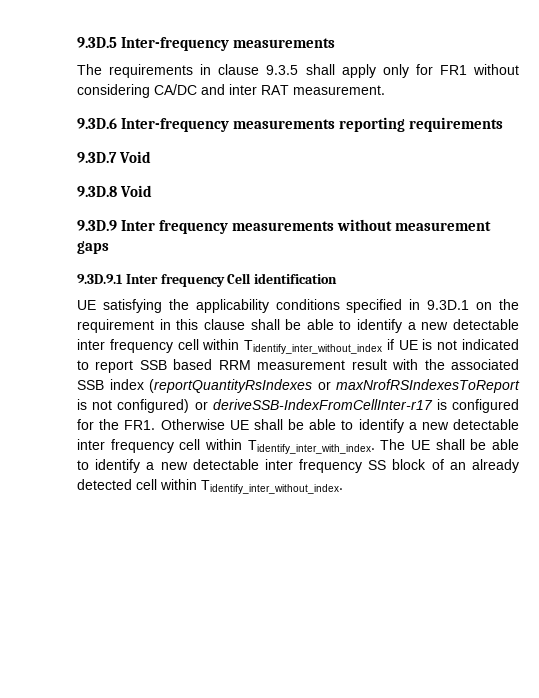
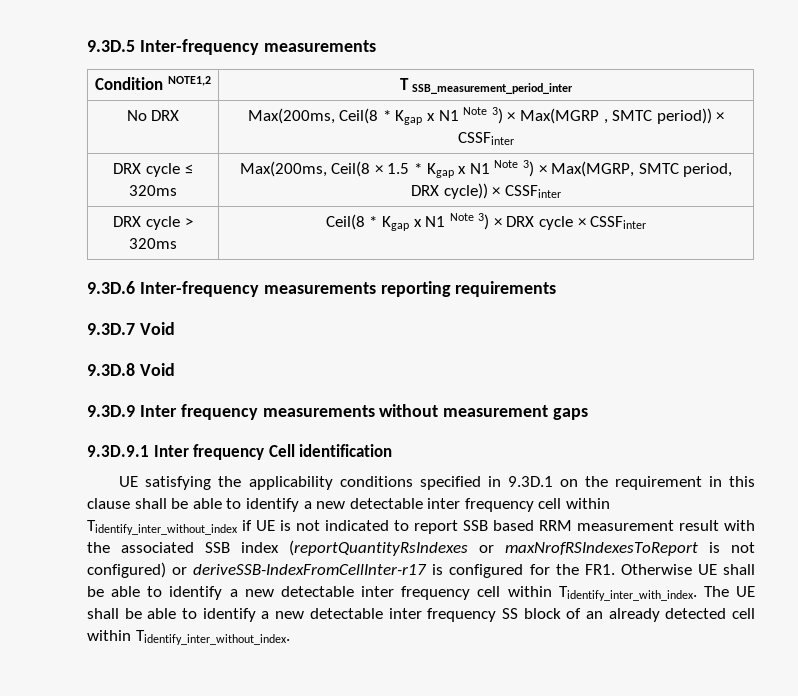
[77,64,520,78] [77,84,385,98] // The requirements in clause 9.3.5 shall apply only for FR1 without considering CA/DC and inter RAT measurement. -> [95,76,211,90] [399,78,574,94] [126,110,180,121] [247,107,725,125] [458,132,514,145] [113,163,193,177] [129,185,177,196] [239,160,733,178] [411,183,561,199] [113,216,193,230] [129,238,177,249] [325,213,647,231] // Condition NOTE1,2 | T SSB_measurement_period_inter // No DRX | Max(200ms, Ceil(8 * Kgap x N1 Note 3) × Max(MGRP , SMTC period)) × CSSFinter // DRX cycle ≤ 320ms | Max(200ms, Ceil(8 × 1.5 * Kgap x N1 Note 3) × Max(MGRP, SMTC period, DRX cycle)) × CSSFinter // DRX cycle > 320ms | Ceil(8 * Kgap x N1 Note 3) × DRX cycle × CSSFinter

